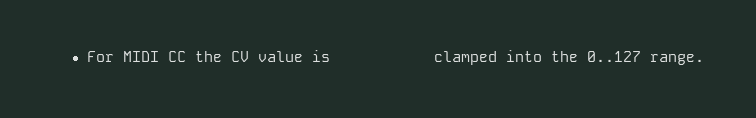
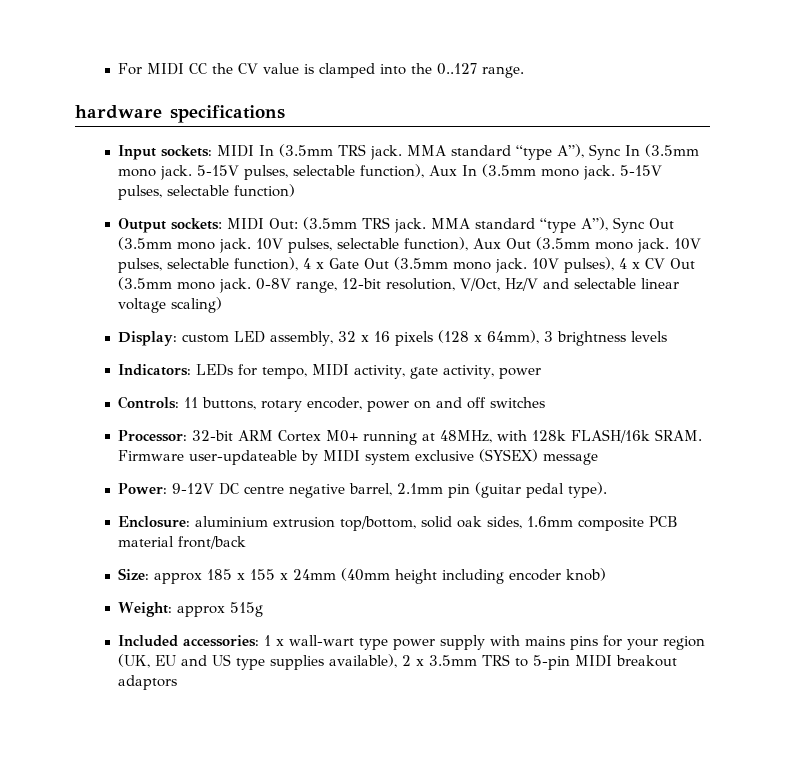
(704, 59) none -> [75,105,285,123] [118,144,700,160] [118,164,663,180] [118,184,296,200] [118,217,675,233] [118,237,702,253] [118,257,696,273] [118,277,680,293] [118,297,223,313] [118,330,667,346] [118,364,541,379] [118,396,546,412] [118,429,703,445] [118,449,599,465] [118,482,608,498] [118,516,679,531] [118,536,247,549] [118,568,607,584] [118,602,263,617] [118,635,706,650] [118,654,678,670] [118,675,178,690] // hardware specifications // Input sockets: MIDI In (3.5mm TRS jack. MMA standard “type A”), Sync In (3.5mm mono jack. 5-15V pulses, selectable function), Aux In (3.5mm mono jack. 5-15V pulses, selectable function) // Output sockets: MIDI Out: (3.5mm TRS jack. MMA standard “type A”), Sync Out (3.5mm mono jack. 10V pulses, selectable function), Aux Out (3.5mm mono jack. 10V pulses, selectable function), 4 x Gate Out (3.5mm mono jack. 10V pulses), 4 x CV Out (3.5mm mono jack. 0-8V range, 12-bit resolution, V/Oct, Hz/V and selectable linear voltage scaling) // Display: custom LED assembly, 32 x 16 pixels (128 x 64mm), 3 brightness levels // Indicators: LEDs for tempo, MIDI activity, gate activity, power // Controls: 11 buttons, rotary encoder, power on and off switches // Processor: 32-bit ARM Cortex M0+ running at 48MHz, with 128k FLASH/16k SRAM. Firmware user-updateable by MIDI system exclusive (SYSEX) message // Power: 9-12V DC centre negative barrel, 2.1mm pin (guitar pedal type). // Enclosure: aluminium extrusion top/bottom, solid oak sides, 1.6mm composite PCB material front/back // Size: approx 185 x 155 x 24mm (40mm height including encoder knob) // Weight: approx 515g // Included accessories: 1 x wall-wart type power supply with mains pins for your region (UK, EU and US type supplies available), 2 x 3.5mm TRS to 5-pin MIDI breakout adaptors

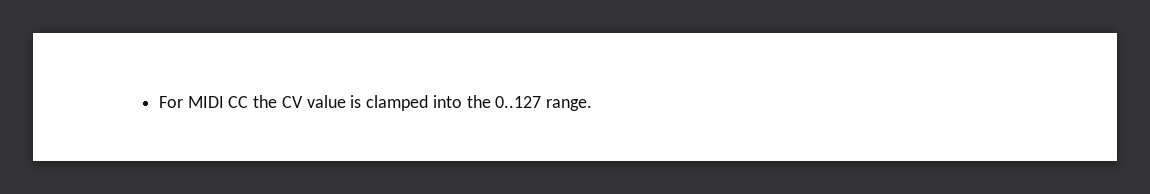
[75,105,285,123] [118,144,700,160] [118,164,663,180] [118,184,296,200] [118,217,675,233] [118,237,702,253] [118,257,696,273] [118,277,680,293] [118,297,223,313] [118,330,667,346] [118,364,541,379] [118,396,546,412] [118,429,703,445] [118,449,599,465] [118,482,608,498] [118,516,679,531] [118,536,247,549] [118,568,607,584] [118,602,263,617] [118,635,706,650] [118,654,678,670] [118,675,178,690] // hardware specifications // Input sockets: MIDI In (3.5mm TRS jack. MMA standard “type A”), Sync In (3.5mm mono jack. 5-15V pulses, selectable function), Aux In (3.5mm mono jack. 5-15V pulses, selectable function) // Output sockets: MIDI Out: (3.5mm TRS jack. MMA standard “type A”), Sync Out (3.5mm mono jack. 10V pulses, selectable function), Aux Out (3.5mm mono jack. 10V pulses, selectable function), 4 x Gate Out (3.5mm mono jack. 10V pulses), 4 x CV Out (3.5mm mono jack. 0-8V range, 12-bit resolution, V/Oct, Hz/V and selectable linear voltage scaling) // Display: custom LED assembly, 32 x 16 pixels (128 x 64mm), 3 brightness levels // Indicators: LEDs for tempo, MIDI activity, gate activity, power // Controls: 11 buttons, rotary encoder, power on and off switches // Processor: 32-bit ARM Cortex M0+ running at 48MHz, with 128k FLASH/16k SRAM. Firmware user-updateable by MIDI system exclusive (SYSEX) message // Power: 9-12V DC centre negative barrel, 2.1mm pin (guitar pedal type). // Enclosure: aluminium extrusion top/bottom, solid oak sides, 1.6mm composite PCB material front/back // Size: approx 185 x 155 x 24mm (40mm height including encoder knob) // Weight: approx 515g // Included accessories: 1 x wall-wart type power supply with mains pins for your region (UK, EU and US type supplies available), 2 x 3.5mm TRS to 5-pin MIDI breakout adaptors -> (592, 105) none

